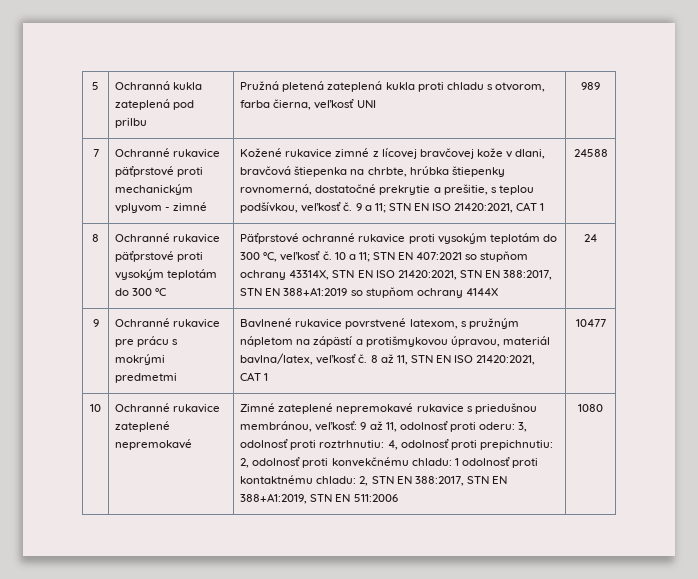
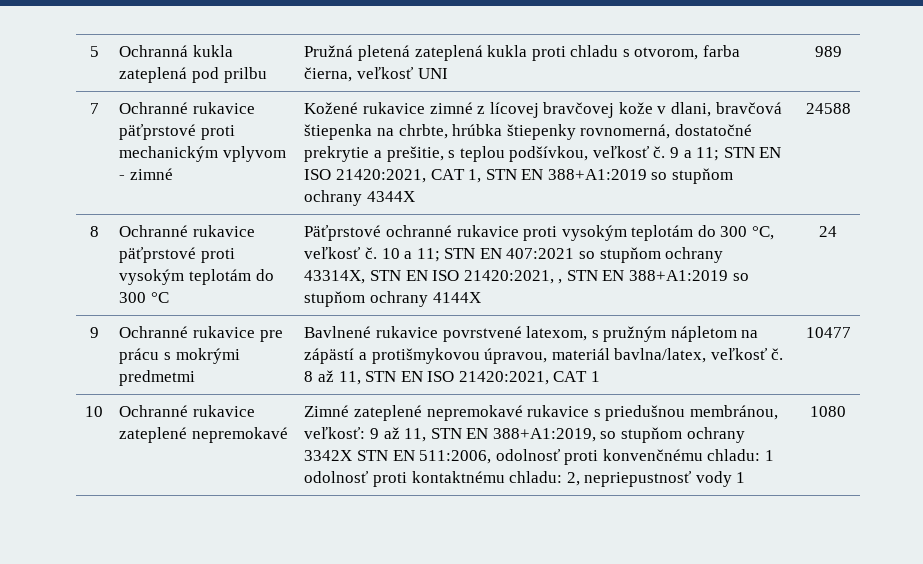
[540,203,545,211] 1 -> [468,168,734,184] [304,190,415,206] 1, STN EN 388+A1:2019 so stupňom ochrany 4344X
[459,270,553,280] STN EN 388:2017, -> [558,279,563,284] ,
[399,421,528,432] [240,439,553,450] [240,457,409,468] odolnosť proti oderu: 3, odolnosť proti roztrhnutiu: 4, odolnosť proti prepichnutiu: 2, odolnosť proti konvekčnému -> [430,427,745,443] [304,449,703,465] STN EN 388+A1:2019, so stupňom ochrany 3342X STN EN 511:2006, odolnosť proti konvenčnému
[371,476,508,486] [240,493,398,504] STN EN 388:2017, STN EN 388+A1:2019, STN EN 511:2006 -> [584,471,746,487] nepriepustnosť vody 1

